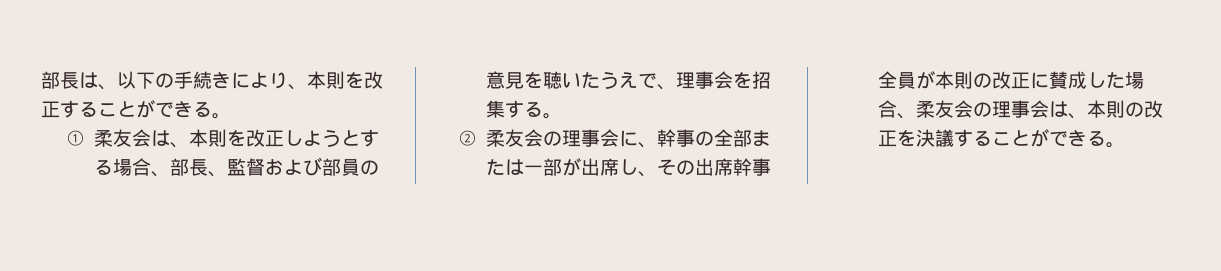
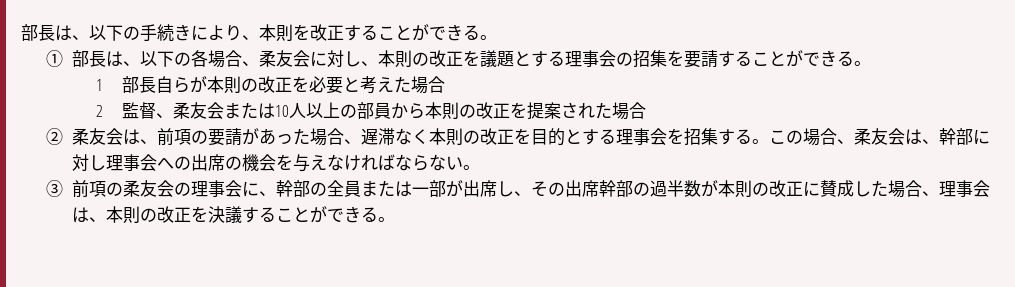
[94,129,380,148] [94,157,380,177] [486,71,677,90] 柔友会は、本則を改正しようとする場合、部長、監督および部員の意見を聴いたうえで、 -> [71,50,871,68] [96,76,445,94] [96,102,646,120] [46,128,616,146] 部長は、以下の各場合、柔友会に対し、本則の改正を議題とする理事会の招集を要請することができる。 // 1部長自らが本則の改正を必要と考えた場合 // 2監督、柔友会または10人以上の部員から本則の改正を提案された場合 // ②柔友会は、前項の要請があった場合、遅滞なく本則の改正を目的とする
[457,130,477,146] // ② -> [768,128,990,146] [71,154,480,172] [46,180,123,198] この場合、柔友会は、幹部に対し理事会への出席の機会を与えなければならない。 // ③前項の
[676,129,753,147] 事の全部 -> [292,180,361,197] 部の全員
[752,158,772,176] [878,71,917,89] 事全員 -> [615,180,701,197] 部の過半数
[916,100,993,118] 柔友会の -> (939, 193) none

